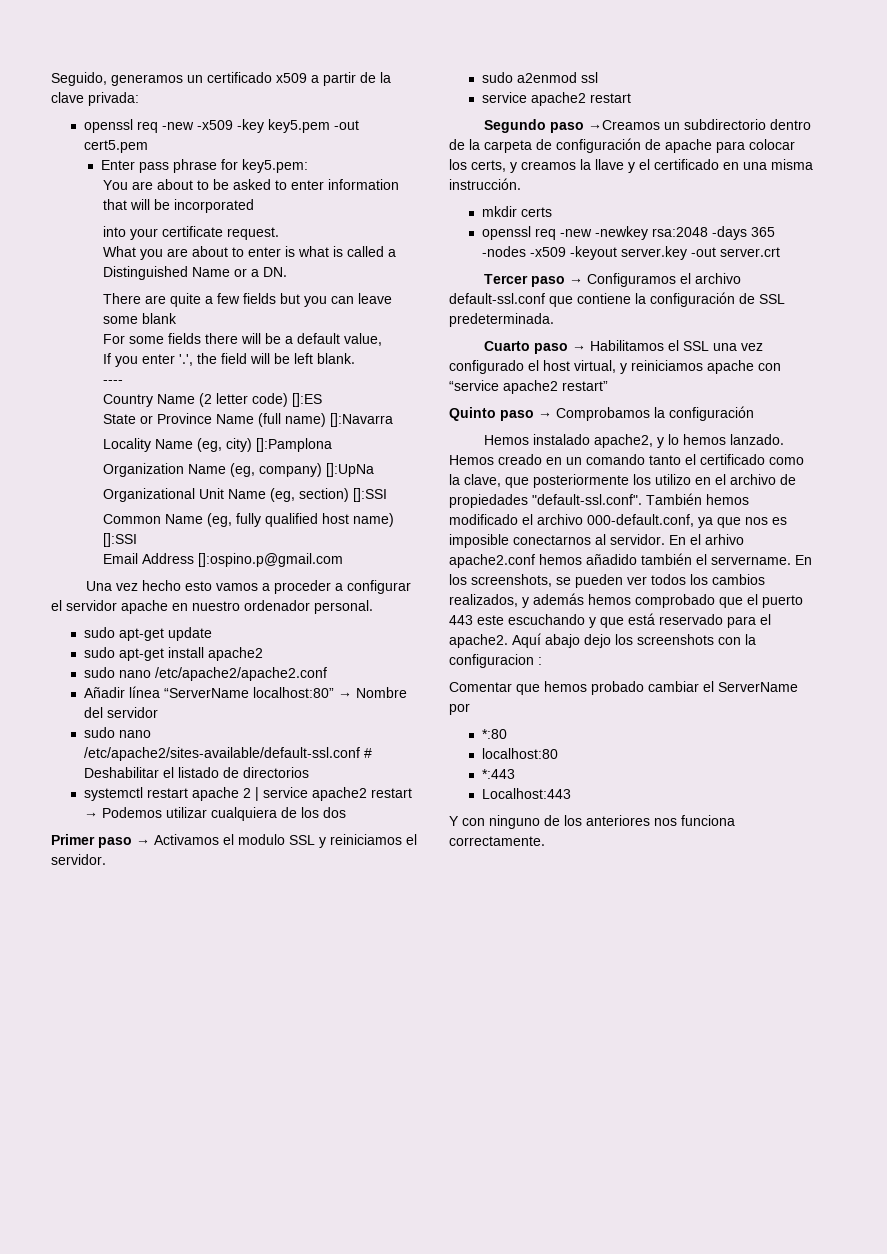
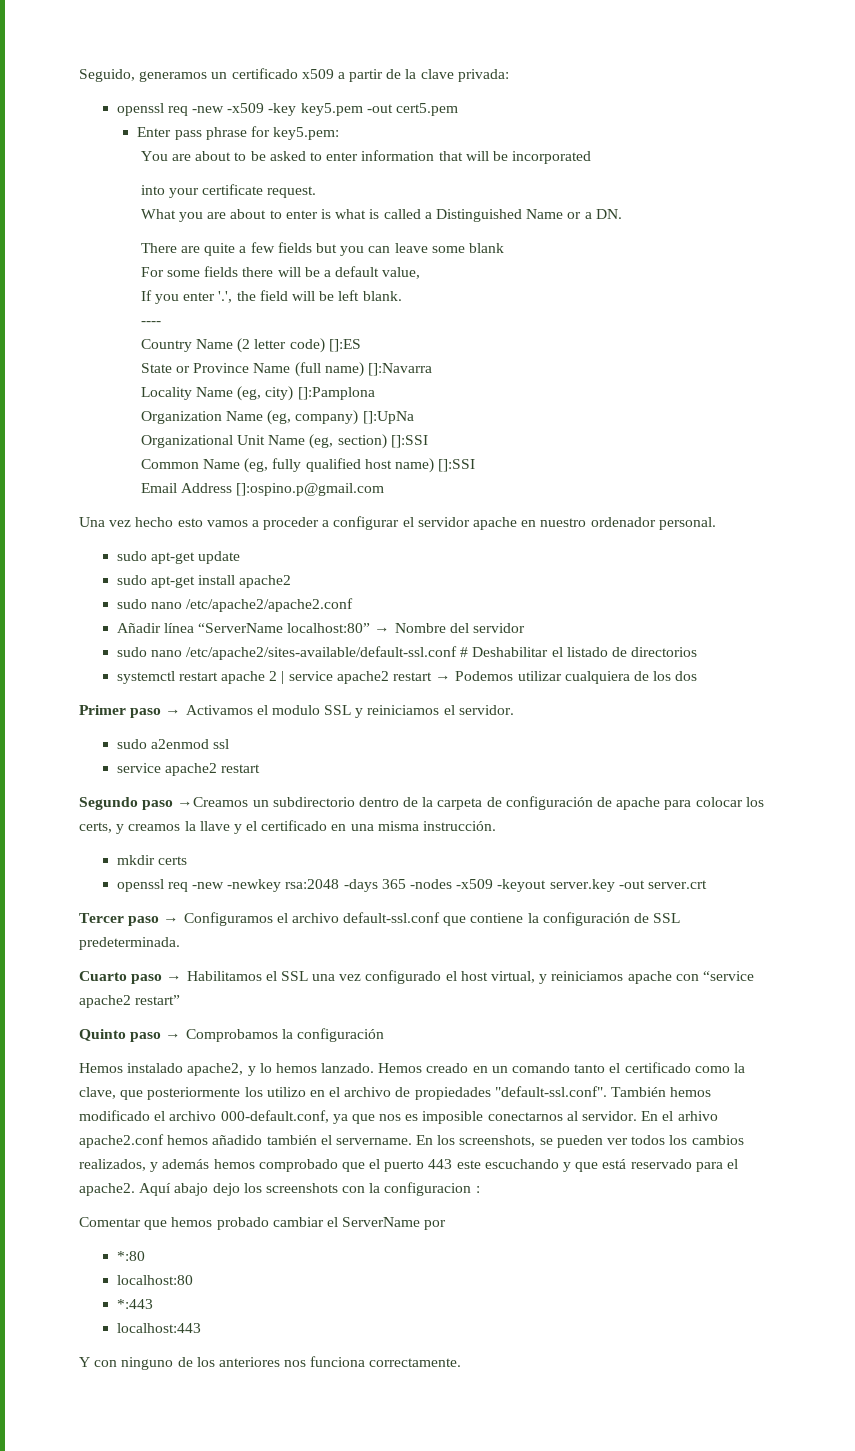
[481,788,571,799] Localhost:443 -> [116,1323,201,1333] localhost:443

